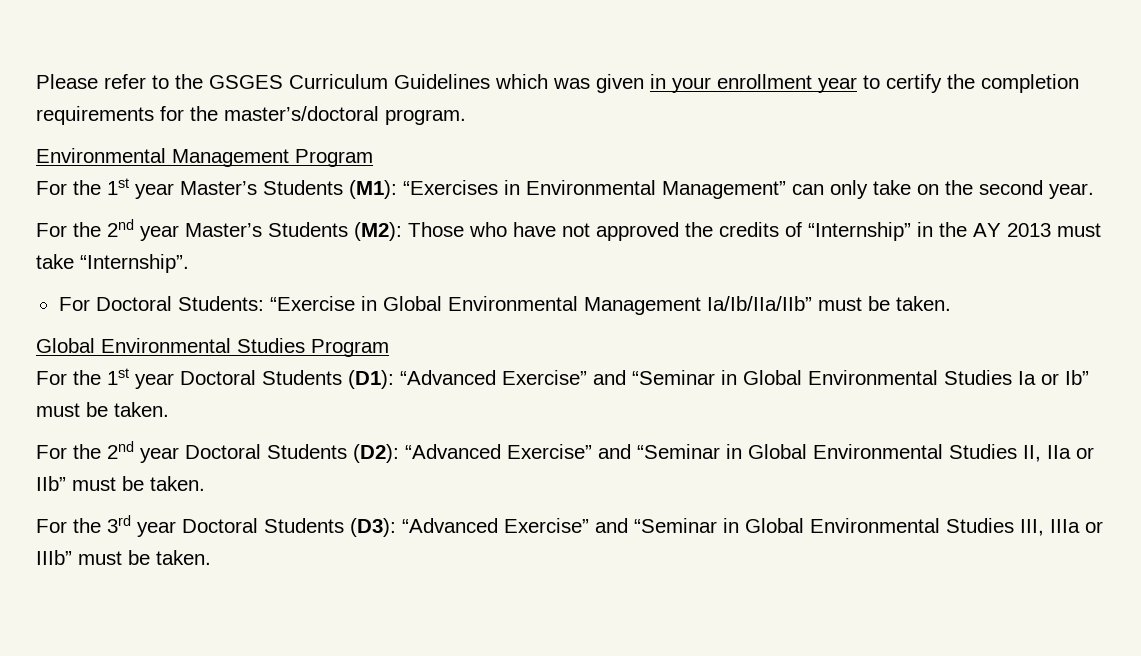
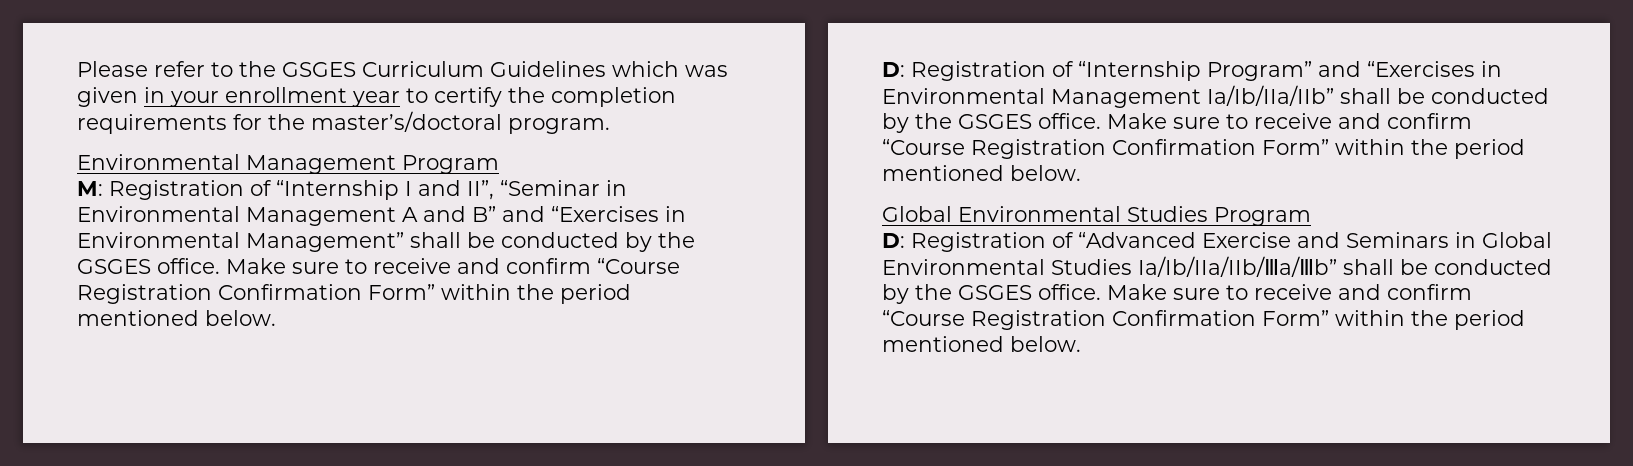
[36,178,1094,199] [36,219,1101,241] [36,254,189,273] [58,296,951,315] [36,338,389,357] [36,368,1089,389] [36,402,169,417] [36,441,1094,463] [36,476,205,491] [36,515,1103,537] [36,550,211,565] For the 1st year Master’s Students (M1): “Exercises in Environmental Management” can only take on the second year. // For the 2nd year Master’s Students (M2): Those who have not approved the credits of “Internship” in the AY 2013 must take “Internship”. // For Doctoral Students: “Exercise in Global Environmental Management Ia/Ib/IIa/IIb” must be taken. // Global Environmental Studies Program // For the 1st year Doctoral Students (D1): “Advanced Exercise” and “Seminar in Global Environmental Studies Ia or Ib” must be taken. // For the 2nd year Doctoral Students (D2): “Advanced Exercise” and “Seminar in Global Environmental Studies II, IIa or IIb” must be taken. // For the 3rd year Doctoral Students (D3): “Advanced Exercise” and “Seminar in Global Environmental Studies III, IIIa or IIIb” must be taken. -> [77,180,627,200] [77,206,686,226] [77,232,695,252] [77,258,680,274] [77,284,631,304] [77,310,276,326] [882,61,1502,81] [882,85,1549,108] [882,113,1472,133] [882,139,1525,159] [882,165,1081,181] [882,206,1311,226] [882,232,1552,252] [882,256,1552,277] [882,284,1472,304] [882,310,1525,330] [882,336,1081,352] M: Registration of “Internship I and II”, “Seminar in Environmental Management A and B” and “Exercises in Environmental Management” shall be conducted by the GSGES office. Make sure to receive and confirm “Course Registration Confirmation Form” within the period mentioned below. // D: Registration of “Internship Program” and “Exercises in Environmental Management Ia/Ib/IIa/IIb” shall be conducted by the GSGES office. Make sure to receive and confirm “Course Registration Confirmation Form” within the period mentioned below. // Global Environmental Studies Program // D: Registration of “Advanced Exercise and Seminars in Global Environmental Studies Ia/Ib/IIa/IIb/Ⅲa/Ⅲb” shall be conducted by the GSGES office. Make sure to receive and confirm “Course Registration Confirmation Form” within the period mentioned below.

